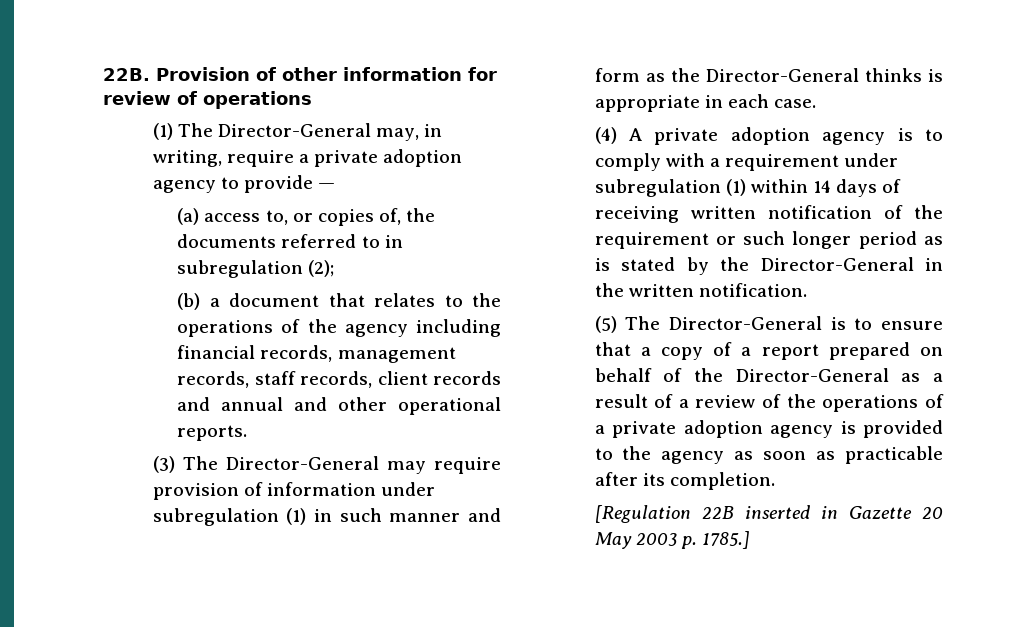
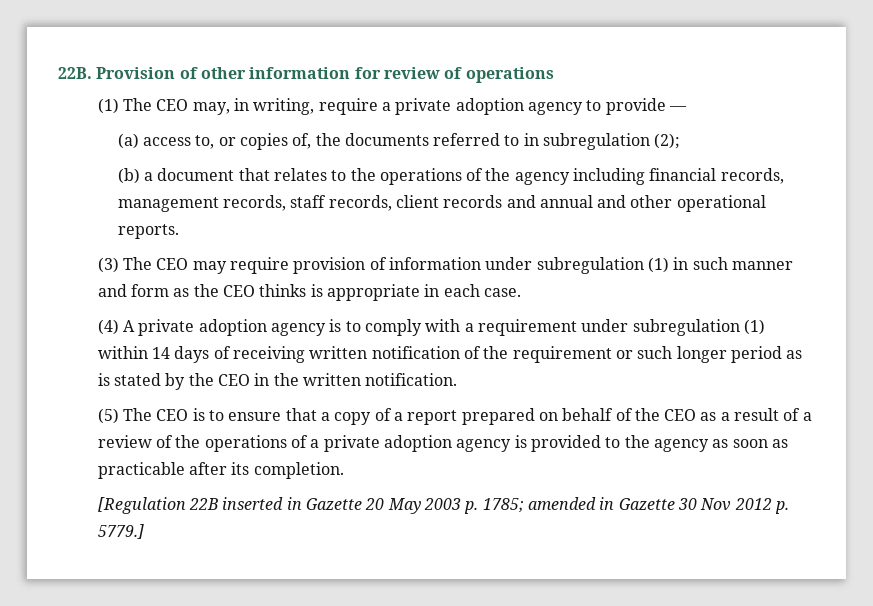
[217,123,371,137] Director-General -> [156,99,189,111] CEO
[225,456,379,470] Director-General -> [156,258,189,270] CEO
[705,68,859,82] Director-General -> [223,285,256,297] CEO
[760,257,914,271] Director-General -> [218,374,251,386] CEO
[668,316,822,330] Director-General -> [156,409,189,421] CEO
[735,368,889,382] Director-General -> [664,409,697,421] CEO
[701,531,750,549] 1785.] -> [482,497,789,514] [97,524,144,539] 1785; amended in Gazette 30 Nov 2012 p. 5779.]

